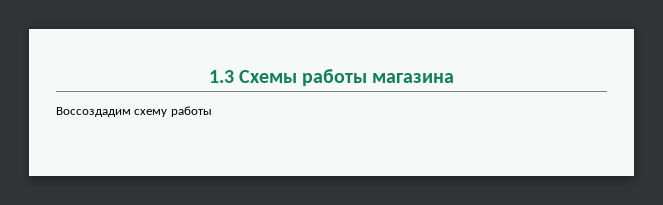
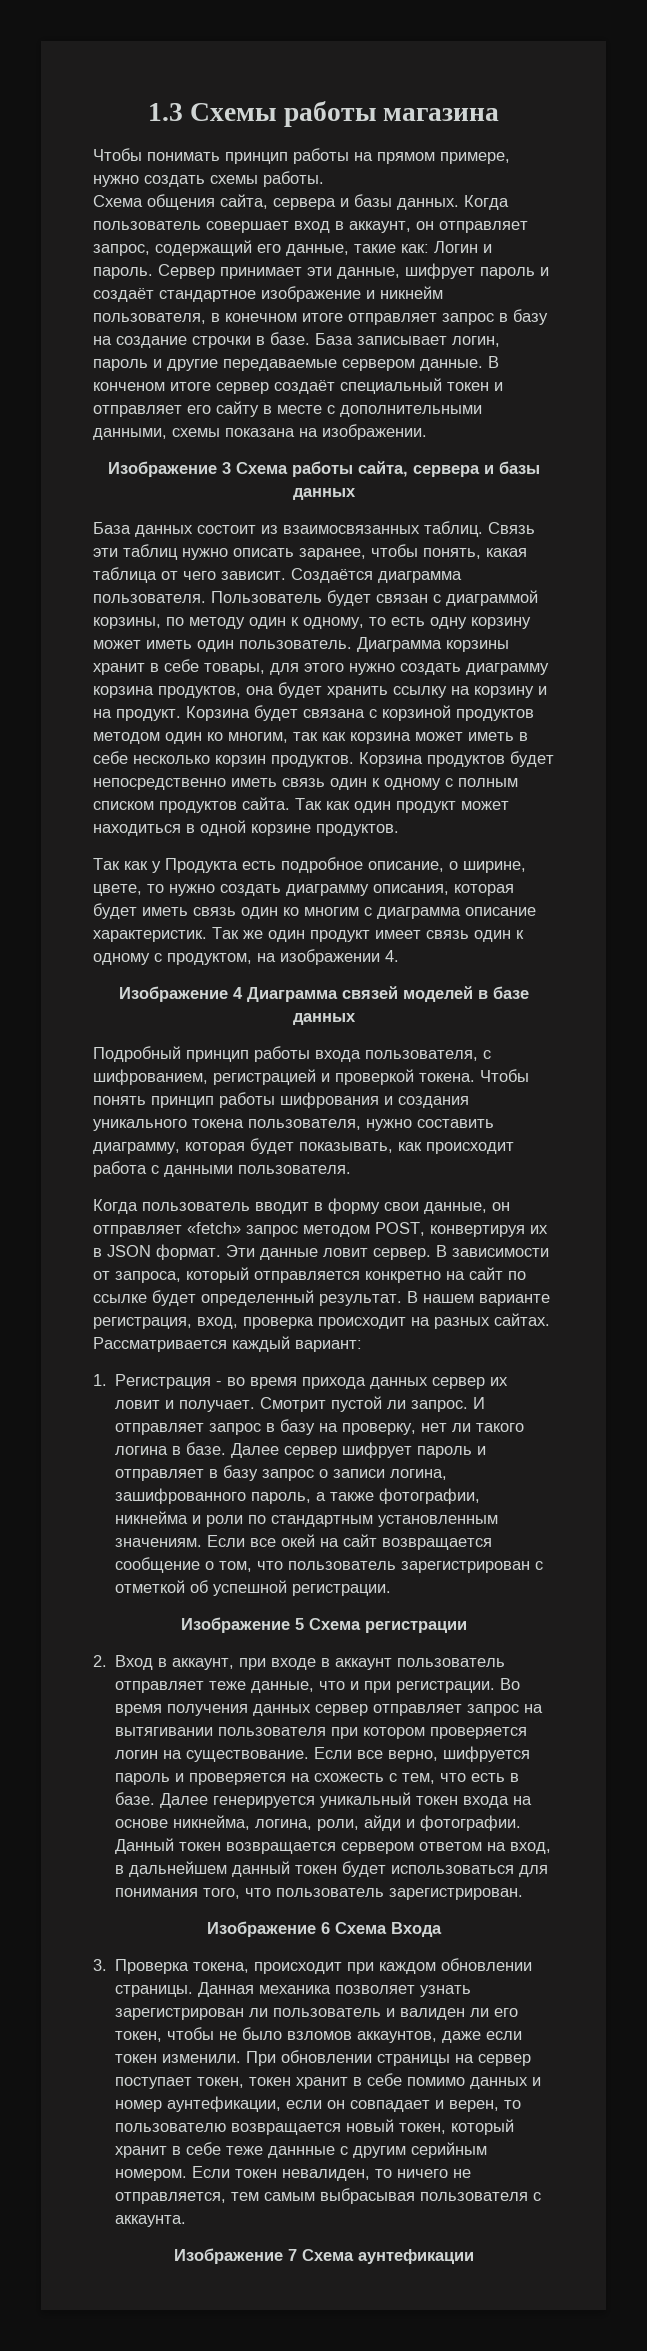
[56,106,212,117] Воссоздадим схему работы -> [93,148,510,164] [93,171,324,187] [93,194,509,210] [93,221,528,233] [93,240,492,256] [93,263,549,279] [93,286,443,302] [93,309,548,325] [93,332,500,348] [93,356,499,371] [93,378,503,394] [93,401,482,417] [93,424,427,440] [107,461,540,477] [292,488,356,500] [93,521,535,537] [93,544,527,560] [93,567,462,583] [93,590,538,606] [93,617,531,629] [93,637,509,652] [93,659,549,675] [93,682,547,698] [93,705,534,721] [93,732,528,744] [93,751,554,767] [93,778,518,790] [93,797,509,813] [93,820,399,836] [93,857,526,873] [93,884,514,896] [93,903,536,919] [93,927,524,942] [93,949,399,965] [118,986,529,1002] [292,1013,356,1025] [93,1046,491,1062] [93,1069,529,1085] [93,1092,469,1108] [93,1119,494,1131] [93,1138,514,1154] [93,1161,351,1177] [93,1198,510,1214] [93,1222,548,1237] [93,1244,549,1260] [93,1267,526,1283] [93,1290,550,1306] [93,1313,550,1329] [93,1336,362,1352] [93,1374,509,1389] [115,1396,486,1412] [115,1419,525,1435] [115,1442,487,1458] [115,1465,448,1481] [115,1488,481,1504] [115,1511,499,1527] [115,1534,493,1550] [115,1557,544,1573] [115,1580,392,1596] [180,1617,467,1633] [93,1655,506,1670] [115,1678,521,1693] [115,1704,544,1716] [115,1727,528,1739] [115,1746,531,1762] [115,1773,520,1785] [115,1792,533,1808] [115,1815,522,1831] [115,1838,552,1854] [115,1861,549,1877] [115,1888,524,1900] [206,1921,442,1937] [93,1958,533,1974] [115,1982,472,1997] [115,2008,519,2020] [115,2027,523,2043] [115,2050,532,2066] [115,2073,542,2089] [115,2096,522,2112] [115,2119,515,2135] [115,2142,488,2158] [115,2166,472,2181] [115,2188,542,2204] [115,2215,187,2227] [173,2248,474,2264] Чтобы понимать принцип работы на прямом примере, нужно создать схемы работы. // Схема общения сайта, сервера и базы данных. Когда пользователь совершает вход в аккаунт, он отправляет запрос, содержащий его данные, такие как: Логин и пароль. Сервер принимает эти данные, шифрует пароль и создаёт стандартное изображение и никнейм пользователя, в конечном итоге отправляет запрос в базу на создание строчки в базе. База записывает логин, пароль и другие передаваемые сервером данные. В конченом итоге сервер создаёт специальный токен и отправляет его сайту в месте с дополнительными данными, схемы показана на изображении. // Изображение 3 Схема работы сайта, сервера и базы данных // База данных состоит из взаимосвязанных таблиц. Связь эти таблиц нужно описать заранее, чтобы понять, какая таблица от чего зависит. Создаётся диаграмма пользователя. Пользователь будет связан с диаграммой корзины, по методу один к одному, то есть одну корзину может иметь один пользователь. Диаграмма корзины хранит в себе товары, для этого нужно создать диаграмму корзина продуктов, она будет хранить ссылку на корзину и на продукт. Корзина будет связана с корзиной продуктов методом один ко многим, так как корзина может иметь в себе несколько корзин продуктов. Корзина продуктов будет непосредственно иметь связь один к одному с полным списком продуктов сайта. Так как один продукт может находиться в одной корзине продуктов. // Так как у Продукта есть подробное описание, о ширине, цвете, то нужно создать диаграмму описания, которая будет иметь связь один ко многим с диаграмма описание характеристик. Так же один продукт имеет связь один к одному с продуктом, на изображении 4. // Изображение 4 Диаграмма связей моделей в базе данных // Подробный принцип работы входа пользователя, с шифрованием, регистрацией и проверкой токена. Чтобы понять принцип работы шифрования и создания уникального токена пользователя, нужно составить диаграмму, которая будет показывать, как происходит работа с данными пользователя. // Когда пользователь вводит в форму свои данные, он отправляет «fetch» запрос методом POST, конвертируя их в JSON формат. Эти данные ловит сервер. В зависимости от запроса, который отправляется конкретно на сайт по ссылке будет определенный результат. В нашем варианте регистрация, вход, проверка происходит на разных сайтах. Рассматривается каждый вариант: // 1. Регистрация - во время прихода данных сервер их ловит и получает. Смотрит пустой ли запрос. И отправляет запрос в базу на проверку, нет ли такого логина в базе. Далее сервер шифрует пароль и отправляет в базу запрос о записи логина, зашифрованного пароль, а также фотографии, никнейма и роли по стандартным установленным значениям. Если все окей на сайт возвращается сообщение о том, что пользователь зарегистрирован с отметкой об успешной регистрации. // Изображение 5 Схема регистрации // 2. Вход в аккаунт, при входе в аккаунт пользователь отправляет теже данные, что и при регистрации. Во время получения данных сервер отправляет запрос на вытягивании пользователя при котором проверяется логин на существование. Если все верно, шифруется пароль и проверяется на схожесть с тем, что есть в базе. Далее генерируется уникальный токен входа на основе никнейма, логина, роли, айди и фотографии. Данный токен возвращается сервером ответом на вход, в дальнейшем данный токен будет использоваться для понимания того, что пользователь зарегистрирован. // Изображение 6 Схема Входа // 3. Проверка токена, происходит при каждом обновлении страницы. Данная механика позволяет узнать зарегистрирован ли пользователь и валиден ли его токен, чтобы не было взломов аккаунтов, даже если токен изменили. При обновлении страницы на сервер поступает токен, токен хранит в себе помимо данных и номер аунтефикации, если он совпадает и верен, то пользователю возвращается новый токен, который хранит в себе теже даннные с другим серийным номером. Если токен невалиден, то ничего не отправляется, тем самым выбрасывая пользователя с аккаунта. // Изображение 7 Схема аунтефикации

